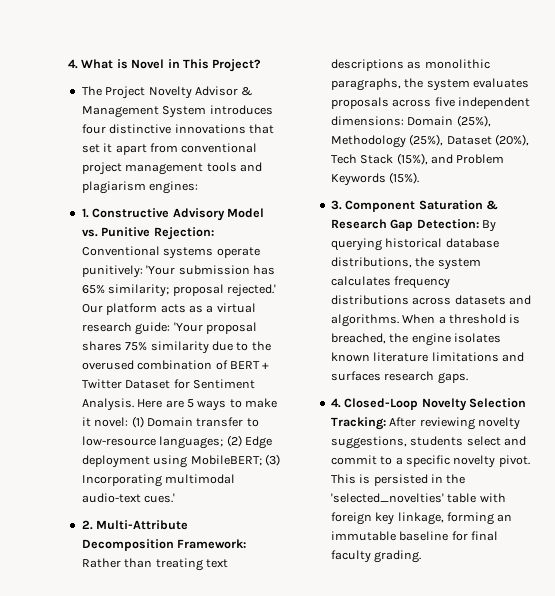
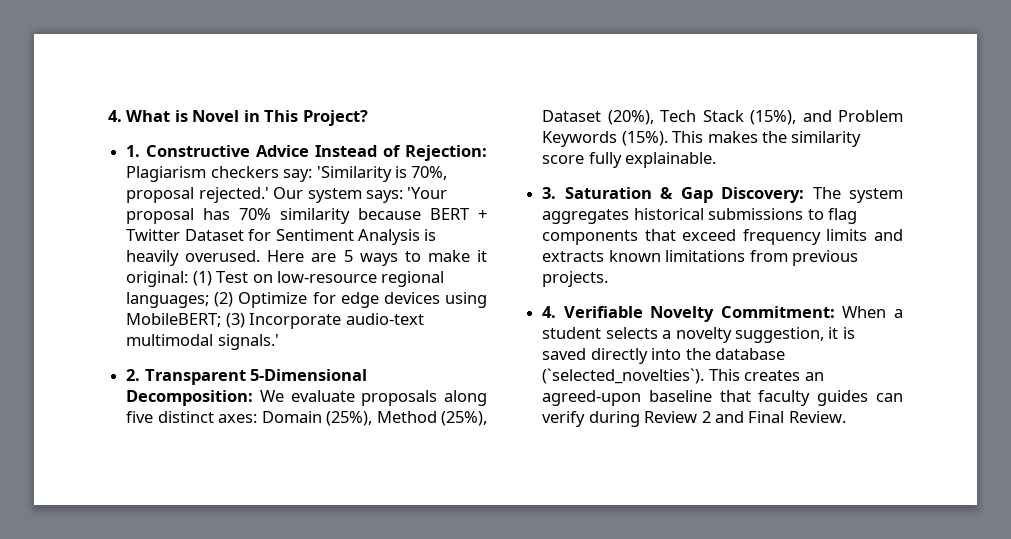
[81,86,253,99] [81,105,273,118] [81,124,274,134] [81,143,258,155] [81,162,262,175] [81,181,199,194] [81,208,264,221] [81,227,214,240] [81,246,260,259] [81,265,275,278] [81,284,276,297] [81,303,256,315] [81,322,257,335] [81,341,271,354] [81,360,228,370] The Project Novelty Advisor & Management System introduces four distinctive innovations that set it apart from conventional project management tools and plagiarism engines: // 1. Constructive Advisory Model vs. Punitive Rejection: Conventional systems operate punitively: 'Your submission has 65% similarity; proposal rejected.' Our platform acts as a virtual research guide: 'Your proposal shares 75% similarity due to the overused combination of -> [126,145,488,161] [126,166,448,182] [126,187,448,203] [126,208,422,224] 1. Constructive Advice Instead of Rejection: Plagiarism checkers say: 'Similarity is 70%, proposal rejected.' Our system says: 'Your proposal has 70% similarity because
[81,398,134,411] Analysis. -> [357,229,437,245] [126,250,261,266] Analysis is heavily overused.
[94,416,259,428] [81,435,272,449] [81,454,280,468] [81,474,236,487] [81,493,176,503] [81,520,189,530] [81,539,247,551] [81,558,228,571] [330,59,490,71] [330,78,529,91] [330,97,530,109] [330,116,404,126] novel: (1) Domain transfer to low-resource languages; (2) Edge deployment using MobileBERT; (3) Incorporating multimodal audio-text cues.' // 2. Multi-Attribute Decomposition Framework: Rather than treating text descriptions as monolithic paragraphs, the system evaluates proposals across five independent dimensions: -> [126,271,445,287] [126,292,487,308] [126,313,424,329] [126,334,279,350] [126,369,368,385] [126,390,488,406] [126,411,258,423] original: (1) Test on low-resource regional languages; (2) Optimize for edge devices using MobileBERT; (3) Incorporate audio-text multimodal signals.' // 2. Transparent 5-Dimensional Decomposition: We evaluate proposals along five distinct axes:
[330,135,406,148] Methodology -> [376,411,437,423] Method
(420, 178) none -> [672,131,862,147] [542,152,717,168] This makes the similarity score fully explainable.
[345,200,416,212] Component -> (557, 193) none
[330,219,496,232] [330,238,499,251] [330,257,481,270] [330,276,451,289] [330,295,531,305] [330,314,521,327] [330,333,501,346] [330,352,524,362] [330,371,468,384] [330,398,526,411] [330,417,520,430] [330,436,526,449] [330,455,530,468] [330,474,466,486] [330,493,506,503] [330,512,513,525] [330,531,498,541] [330,550,422,563] Research Gap Detection: By querying historical database distributions, the system calculates frequency distributions across datasets and algorithms. When a threshold is breached, the engine isolates known literature limitations and surfaces research gaps. // 4. Closed-Loop Novelty Selection Tracking: After reviewing novelty suggestions, students select and commit to a specific novelty pivot. This is persisted in the 'selected_novelties' table with foreign key linkage, forming an immutable baseline for final faculty grading. -> [680,187,903,203] [542,208,857,224] [542,229,903,245] [542,250,858,266] [542,271,609,287] [542,306,903,322] [542,327,855,343] [542,348,785,364] [542,368,824,384] [542,390,903,406] [542,411,846,427] Gap Discovery: The system aggregates historical submissions to flag components that exceed frequency limits and extracts known limitations from previous projects. // 4. Verifiable Novelty Commitment: When a student selects a novelty suggestion, it is saved directly into the database (`selected_novelties`). This creates an agreed-upon baseline that faculty guides can verify during Review 2 and Final Review.

